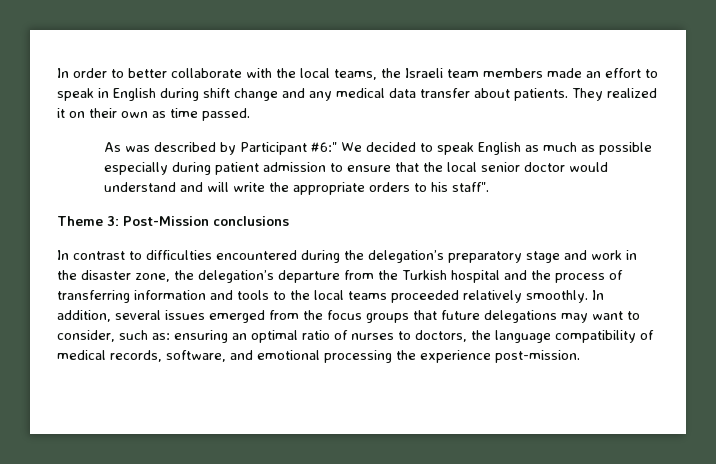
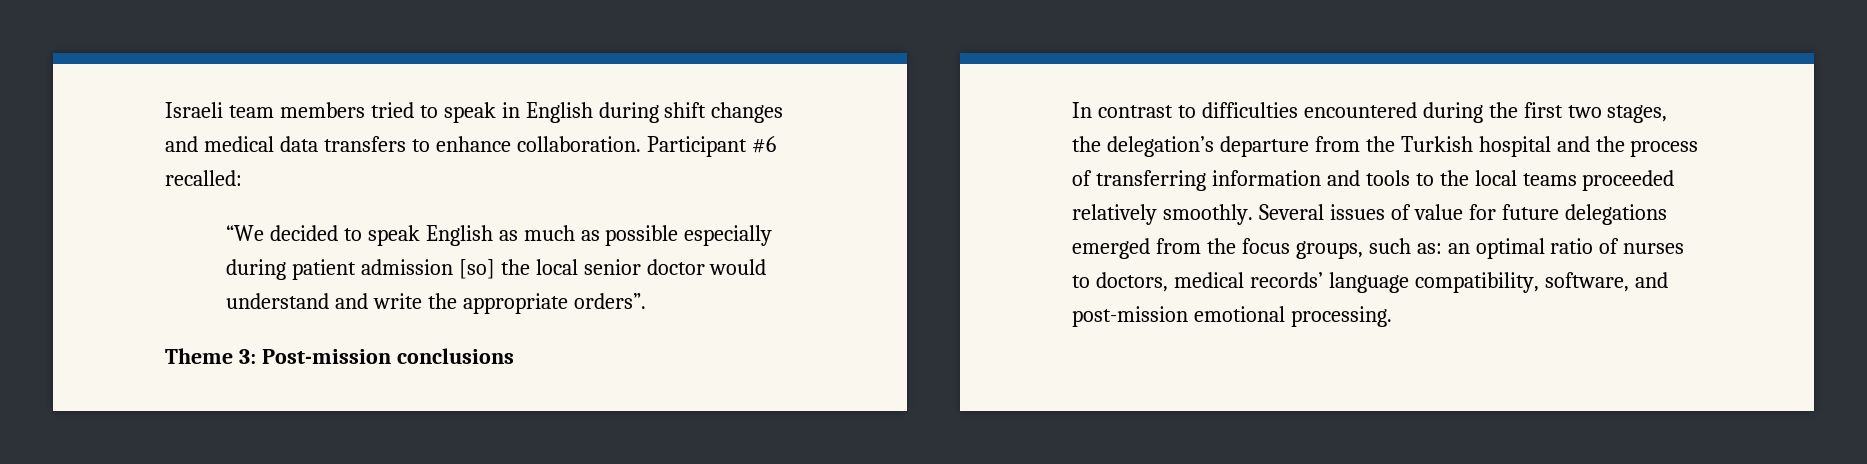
[57,68,641,80] In order to better collaborate with the local teams, the Israeli team members made an effort -> [165,102,414,118] Israeli team members tried
[234,88,657,101] [57,108,250,121] [104,142,363,155] change and any medical data transfer about patients. They realized it on their own as time passed. // As was described by Participant #6:" We -> [711,102,784,123] [165,136,776,157] [165,170,242,186] [225,225,264,241] changes and medical data transfers to enhance collaboration. Participant #6 recalled: // “We
[330,162,420,172] to ensure that -> [458,259,495,279] [so]
[207,182,230,192] will -> (368, 301) none
[369,182,490,192] orders to his staff". -> [573,293,646,309] orders”.
[123,216,209,226] Post-Mission -> [261,349,391,364] Post-mission
[368,250,637,263] [57,270,170,282] delegation’s preparatory stage and work in the disaster zone, -> [1523,102,1668,123] first two stages,
[592,290,604,300] [57,310,640,323] [57,330,115,342] In addition, several issues emerged from the focus groups that future delegations may want to consider, -> [1258,204,1667,225] [1072,238,1363,259] Several issues of value for future delegations emerged from the focus groups,
[174,330,228,343] ensuring -> (1442, 248) none
[471,330,654,343] [57,350,580,363] the language compatibility of medical records, software, and emotional processing the experience post-mission. -> [1173,272,1668,293] [1072,306,1392,327] medical records’ language compatibility, software, and post-mission emotional processing.

